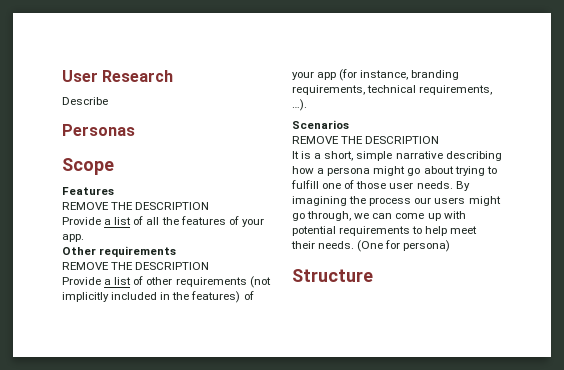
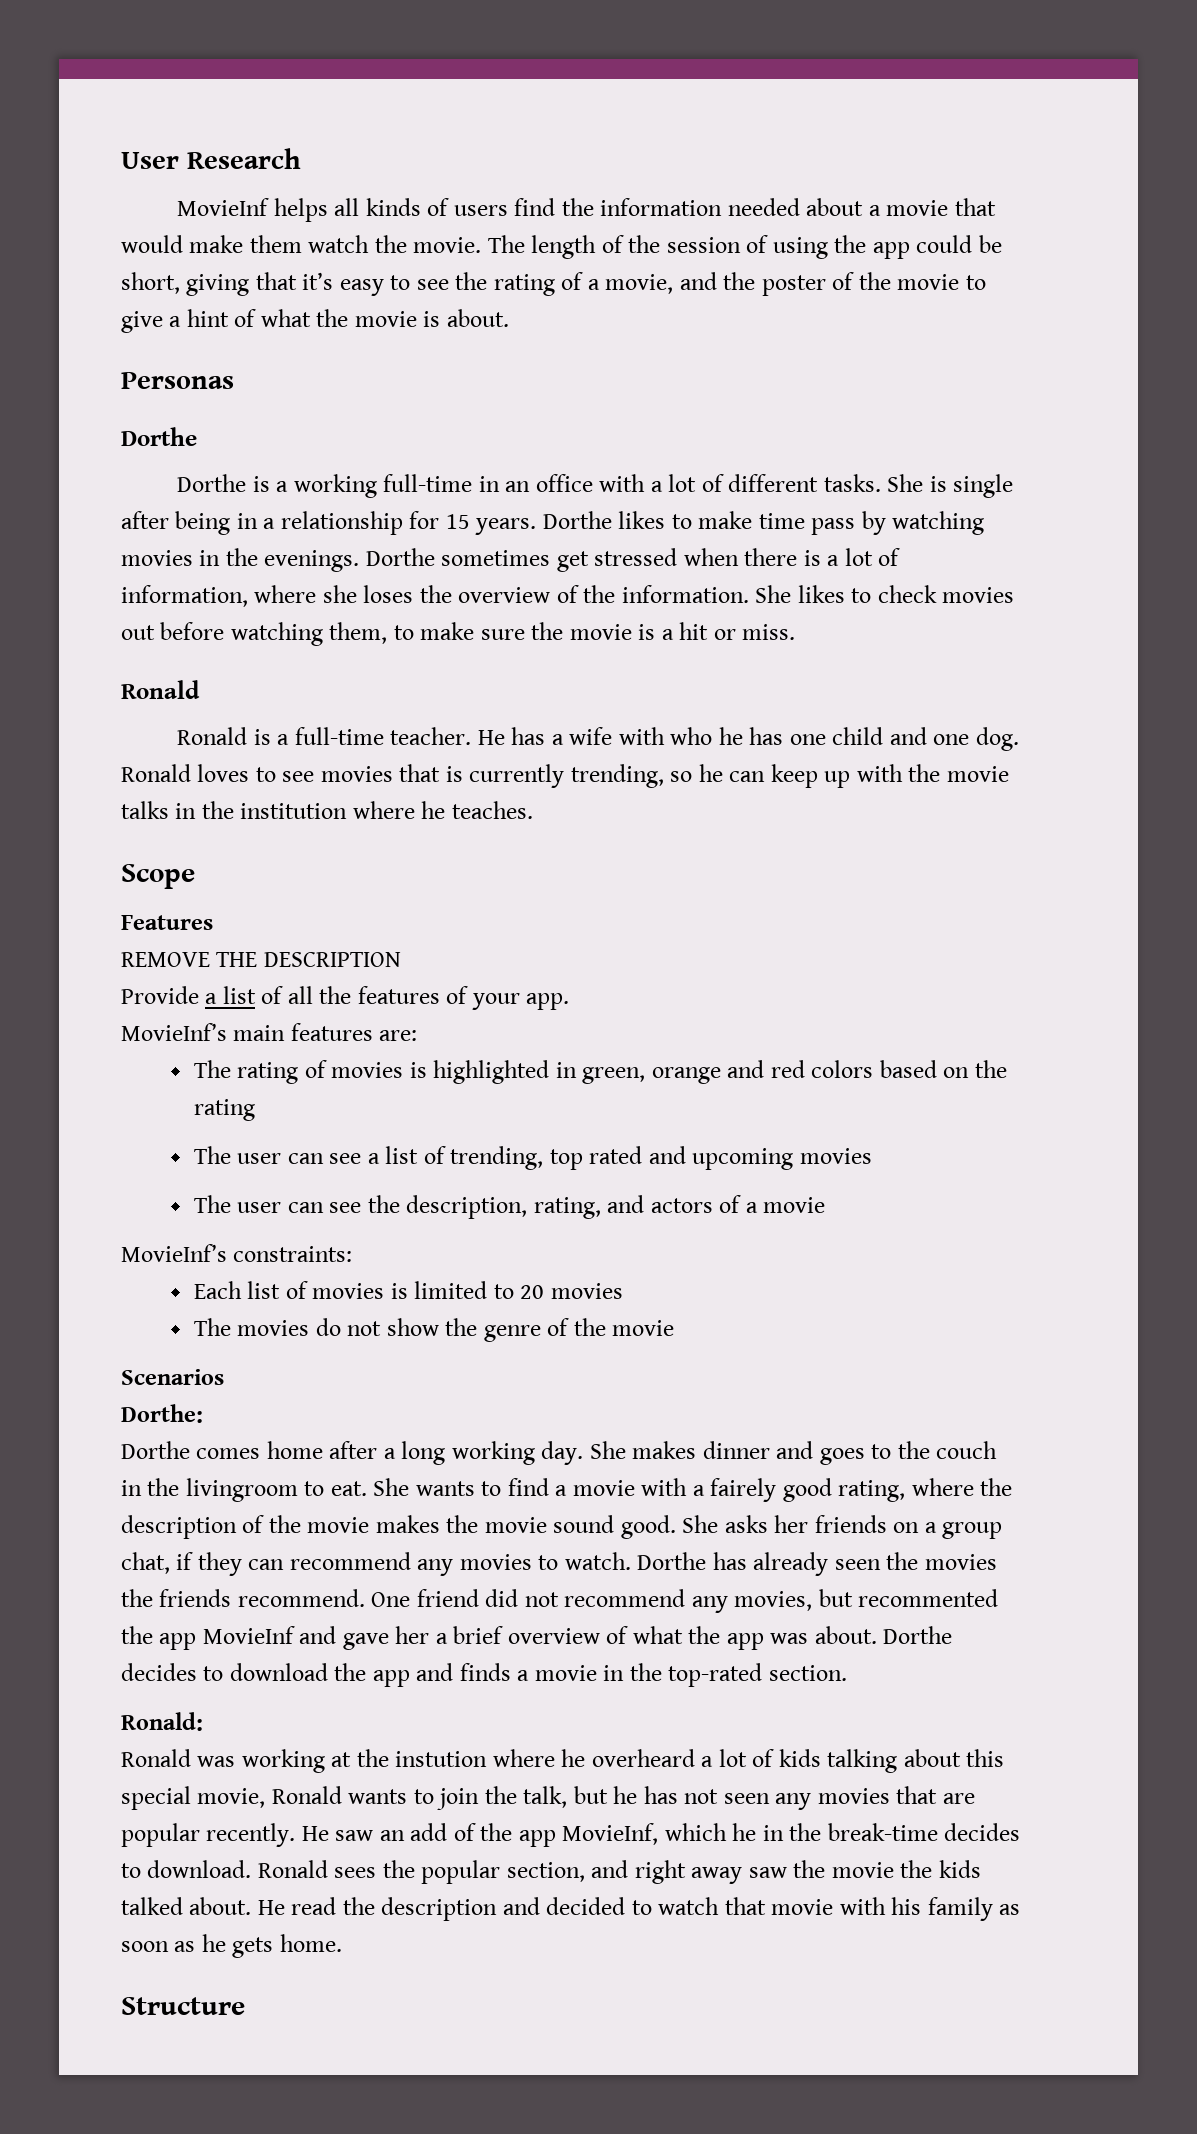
[62,97,108,105] [62,124,135,136] Describe // Personas -> [177,198,996,222] [121,235,1002,259] [121,272,986,296] [121,309,509,333] [121,372,234,389] [121,427,197,446] [177,474,1014,498] [121,511,985,535] [121,548,901,572] [121,585,1015,607] [121,622,796,646] [121,680,200,699] [177,727,1019,751] [121,764,1009,788] [121,801,533,819] MovieInf helps all kinds of users find the information needed about a movie that would make them watch the movie. The length of the session of using the app could be short, giving that it’s easy to see the rating of a movie, and the poster of the movie to give a hint of what the movie is about. // Personas // Dorthe // Dorthe is a working full-time in an office with a lot of different tasks. She is single after being in a relationship for 15 years. Dorthe likes to make time pass by watching movies in the evenings. Dorthe sometimes get stressed when there is a lot of information, where she loses the overview of the information. She likes to check movies out before watching them, to make sure the movie is a hit or miss. // Ronald // Ronald is a full-time teacher. He has a wife with who he has one child and one dog. Ronald loves to see movies that is currently trending, so he can keep up with the movie talks in the institution where he teaches.
[62,246,177,257] [62,262,210,270] [62,276,271,288] [62,291,254,303] [292,69,460,81] [292,85,493,95] [292,99,307,111] [292,120,349,129] [292,136,440,144] [292,151,502,161] [292,166,497,176] [291,180,470,191] [292,196,501,206] [292,211,466,221] [292,226,478,236] [291,240,451,252] Other requirements // REMOVE THE DESCRIPTION // Provide a list of other requirements (not implicitly included in the features) of your app (for instance, branding requirements, technical requirements, …). // Scenarios // REMOVE THE DESCRIPTION // It is a short, simple narrative describing how a persona might go about trying to fulfill one of those user needs. By imagining the process our users might go through, we can come up with potential requirements to help meet their needs. (One for persona) -> [121,1023,418,1041] [193,1060,1007,1084] [193,1099,255,1121] [193,1146,872,1170] [193,1195,826,1219] [121,1244,353,1262] [193,1281,623,1299] [193,1318,675,1342] [121,1369,224,1385] [121,1404,203,1423] [121,1441,998,1465] [121,1478,1013,1502] [121,1515,1003,1539] [121,1552,997,1576] [121,1589,999,1613] [121,1626,953,1650] [121,1663,847,1687] [121,1712,203,1731] [121,1749,1005,1773] [121,1786,975,1810] [121,1823,1021,1847] [121,1860,981,1884] [121,1897,1021,1921] [121,1934,342,1958] MovieInf’s main features are: // The rating of movies is highlighted in green, orange and red colors based on the rating // The user can see a list of trending, top rated and upcoming movies // The user can see the description, rating, and actors of a movie // MovieInf’s constraints: // Each list of movies is limited to 20 movies // The movies do not show the genre of the movie // Scenarios // Dorthe: // Dorthe comes home after a long working day. She makes dinner and goes to the couch in the livingroom to eat. She wants to find a movie with a fairely good rating, where the description of the movie makes the movie sound good. She asks her friends on a group chat, if they can recommend any movies to watch. Dorthe has already seen the movies the friends recommend. One friend did not recommend any movies, but recommented the app MovieInf and gave her a brief overview of what the app was about. Dorthe decides to download the app and finds a movie in the top-rated section. // Ronald: // Ronald was working at the instution where he overheard a lot of kids talking about this special movie, Ronald wants to join the talk, but he has not seen any movies that are popular recently. He saw an add of the app MovieInf, which he in the break-time decides to download. Ronald sees the popular section, and right away saw the movie the kids talked about. He read the description and decided to watch that movie with his family as soon as he gets home.

